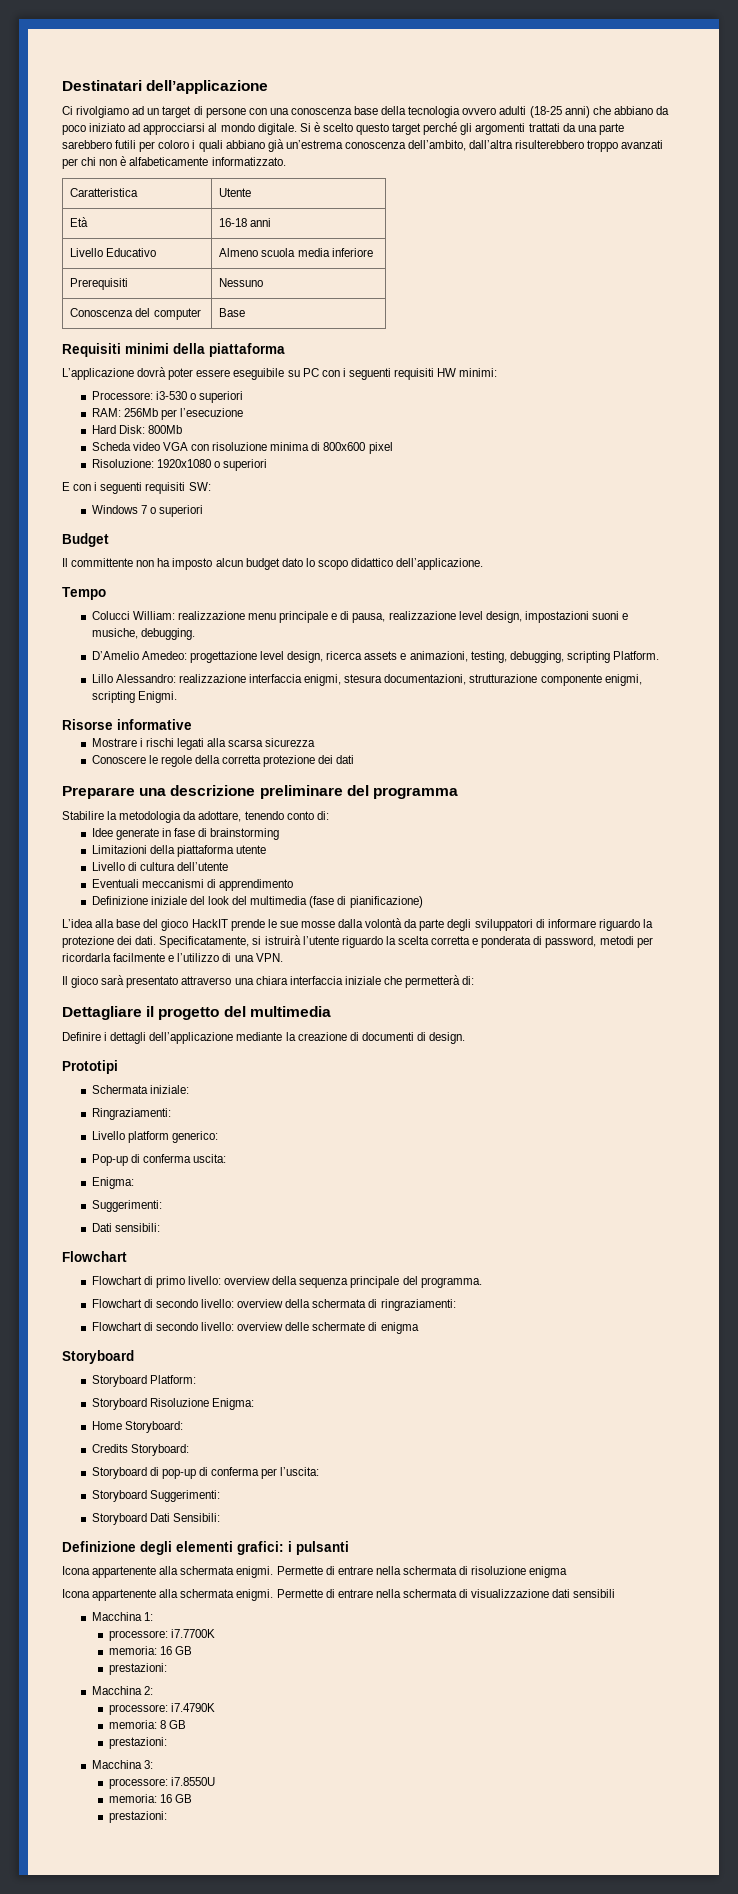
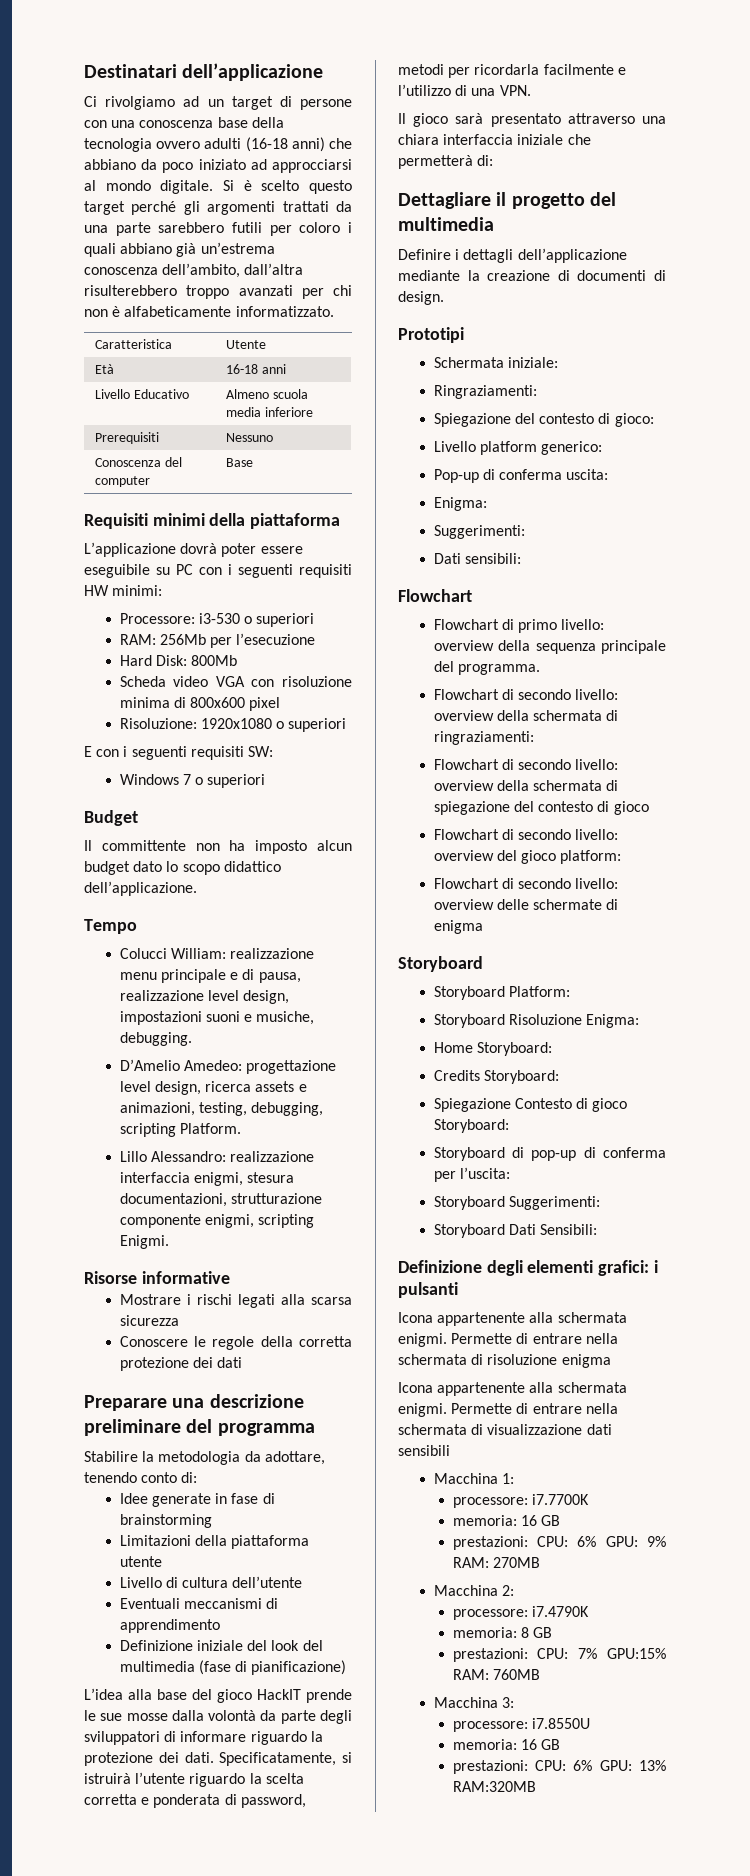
[529,106,562,118] (18-25 -> [245,137,288,152] (16-18
(171, 1114) none -> [433,413,654,427] // Spiegazione del contesto di gioco:
(456, 1305) none -> [433,759,619,770] [433,780,619,791] [433,801,649,815] [433,829,619,840] [433,850,622,864] // Flowchart di secondo livello: overview della schermata di spiegazione del contesto di gioco // Flowchart di secondo livello: overview del gioco platform:
(189, 1450) none -> [433,1098,628,1112] [433,1119,509,1133] // Spiegazione Contesto di gioco Storyboard:
(167, 1669) none -> [537,1536,666,1547] [452,1557,540,1568] CPU: 6% GPU: 9% RAM: 270MB
(167, 1743) none -> [537,1648,666,1659] [452,1669,540,1680] CPU: 7% GPU:15% RAM: 760MB
(167, 1817) none -> [535,1760,666,1771] [452,1781,536,1792] CPU: 6% GPU: 13% RAM:320MB

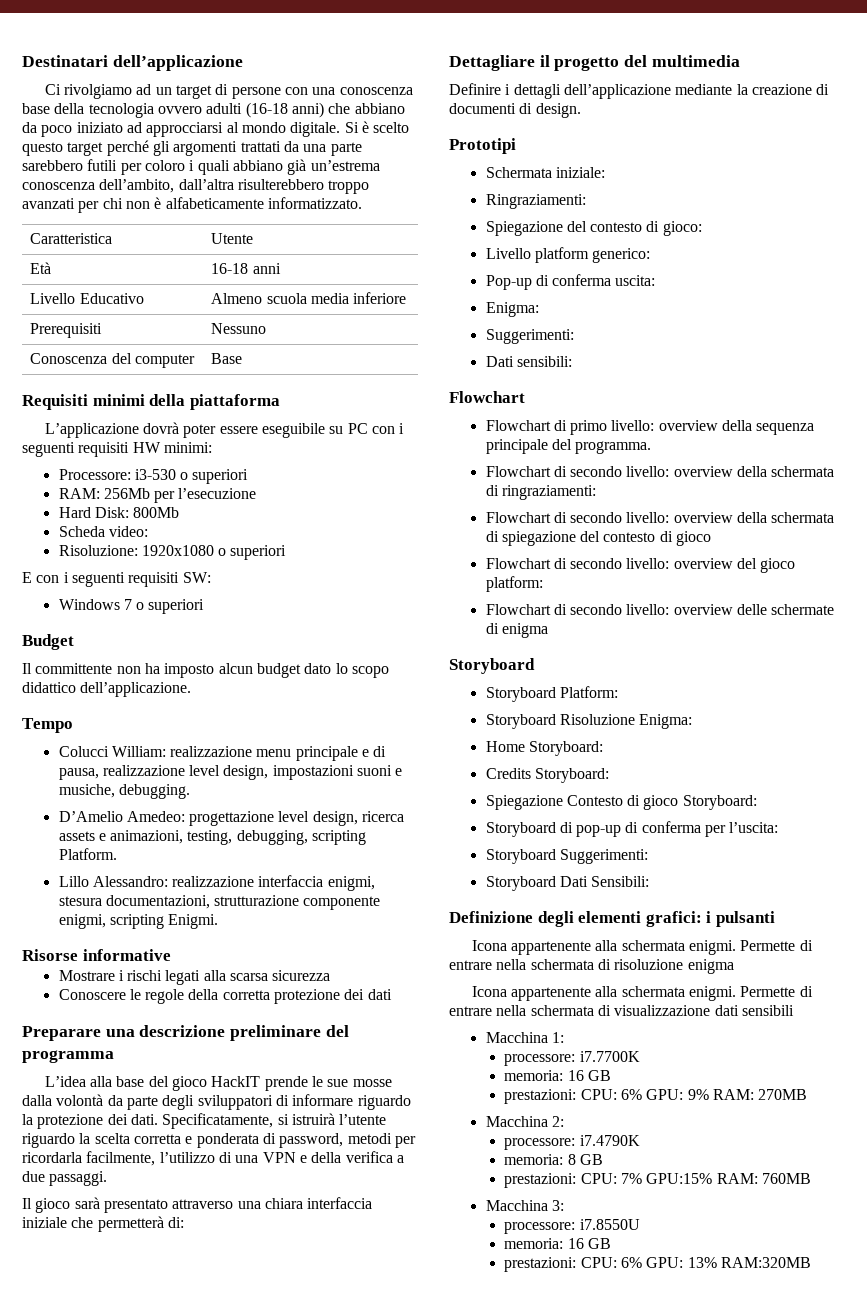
[173,676,352,687] [119,697,281,711] video VGA con risoluzione minima di 800x600 pixel -> [108,526,148,537] video:
[84,1451,325,1465] [84,1472,198,1483] [119,1493,275,1507] [119,1514,212,1528] [119,1535,310,1549] [119,1556,162,1567] [119,1576,303,1588] [119,1598,279,1609] [119,1619,220,1633] [119,1640,323,1651] [119,1660,347,1675] // Stabilire la metodologia da adottare, tenendo conto di: // Idee generate in fase di brainstorming // Limitazioni della piattaforma utente // Livello di cultura dell’utente // Eventuali meccanismi di apprendimento // Definizione iniziale del look del multimedia (fase di pianificazione) -> (114, 1056) none
[543,64,626,75] facilmente e -> [86,1151,156,1166] facilmente,
[499,85,531,96] VPN. -> [262,1151,404,1163] [22,1171,108,1186] VPN e della verifica a due passaggi.

